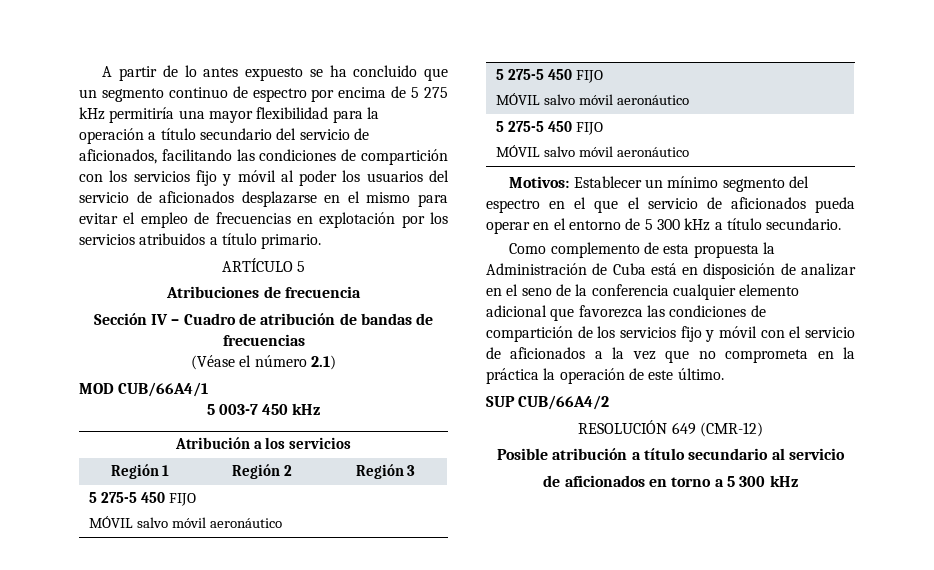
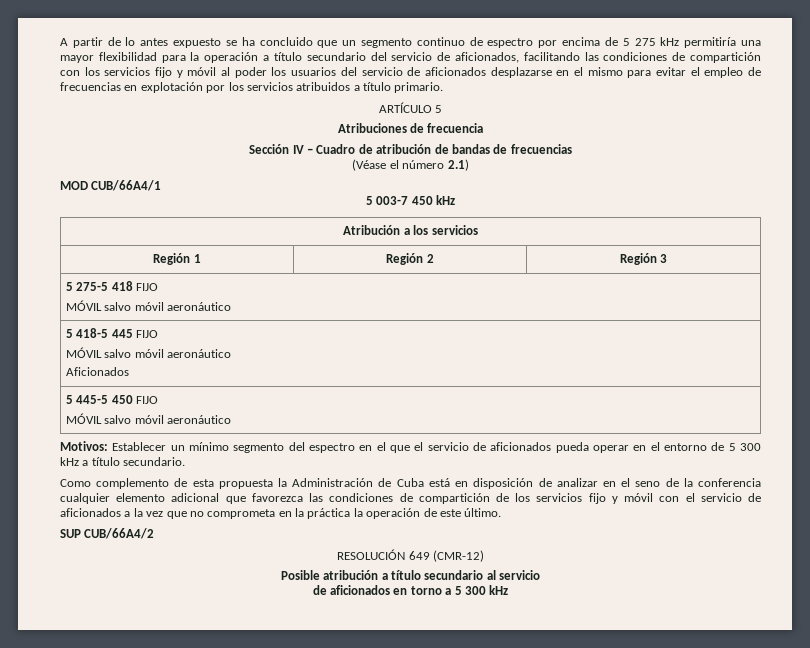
[140,492,196,506] [89,516,282,528] [496,69,603,83] [496,93,689,105] [496,121,544,132] 450 FIJO // MÓVIL salvo móvil aeronáutico // 5 275-5 450 FIJO // MÓVIL salvo móvil aeronáutico // 5 275-5 -> [111,281,159,291] [66,300,232,311] [66,328,159,338] [66,347,232,358] [66,367,130,376] [66,395,109,404] 418 FIJO // MÓVIL salvo móvil aeronáutico // 5 418-5 445 FIJO // MÓVIL salvo móvil aeronáutico // Aficionados // 5 445-5

